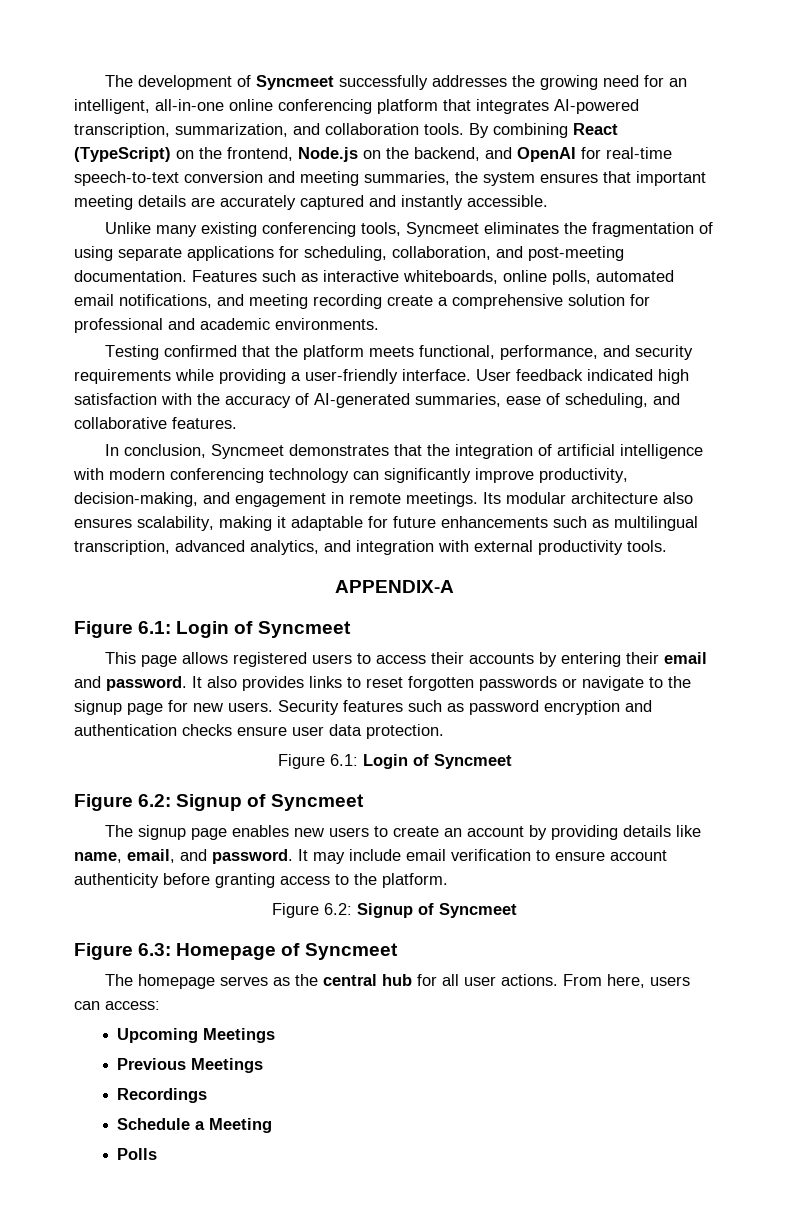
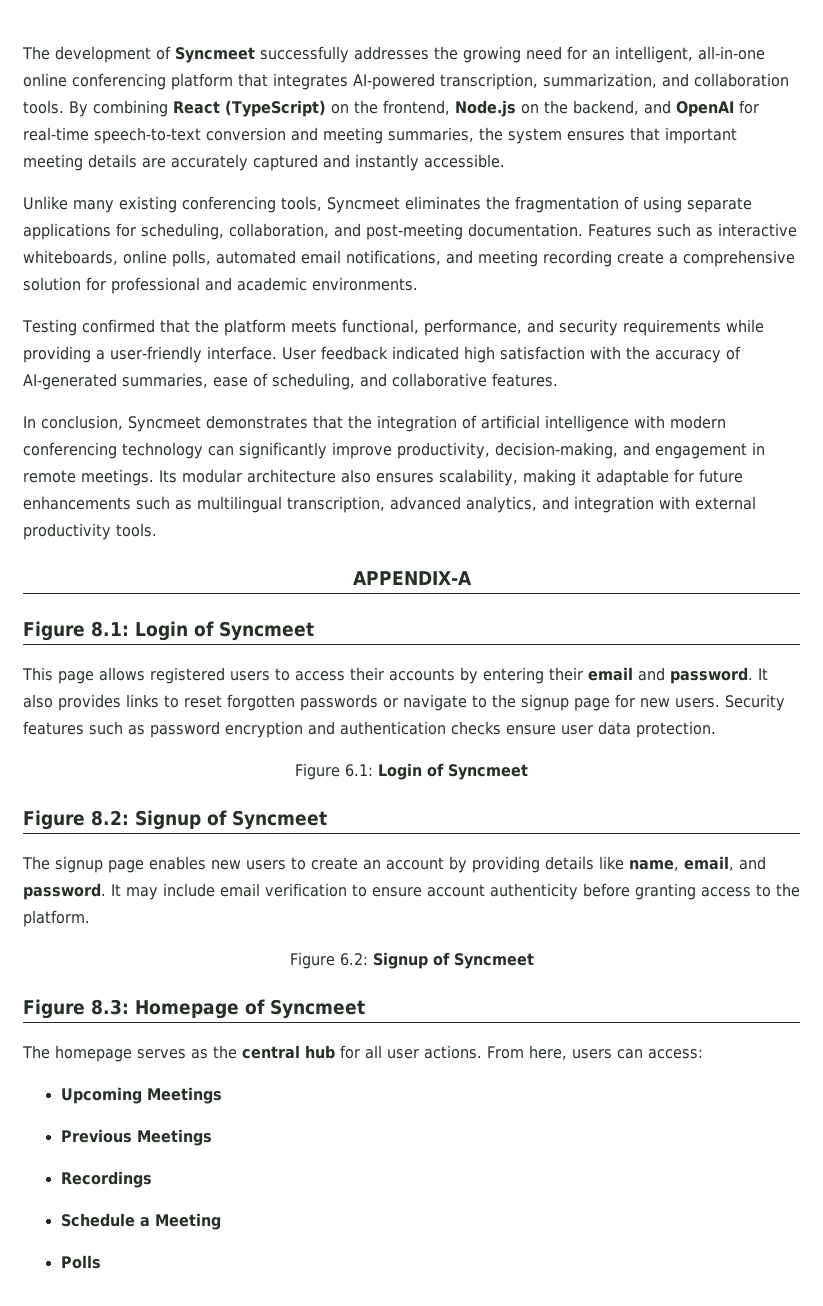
[138,621,172,634] 6.1: -> [91,621,129,637] 8.1:
[138,794,172,807] 6.2: -> [91,810,129,826] 8.2:
[138,943,172,956] 6.3: -> [91,999,129,1015] 8.3:

